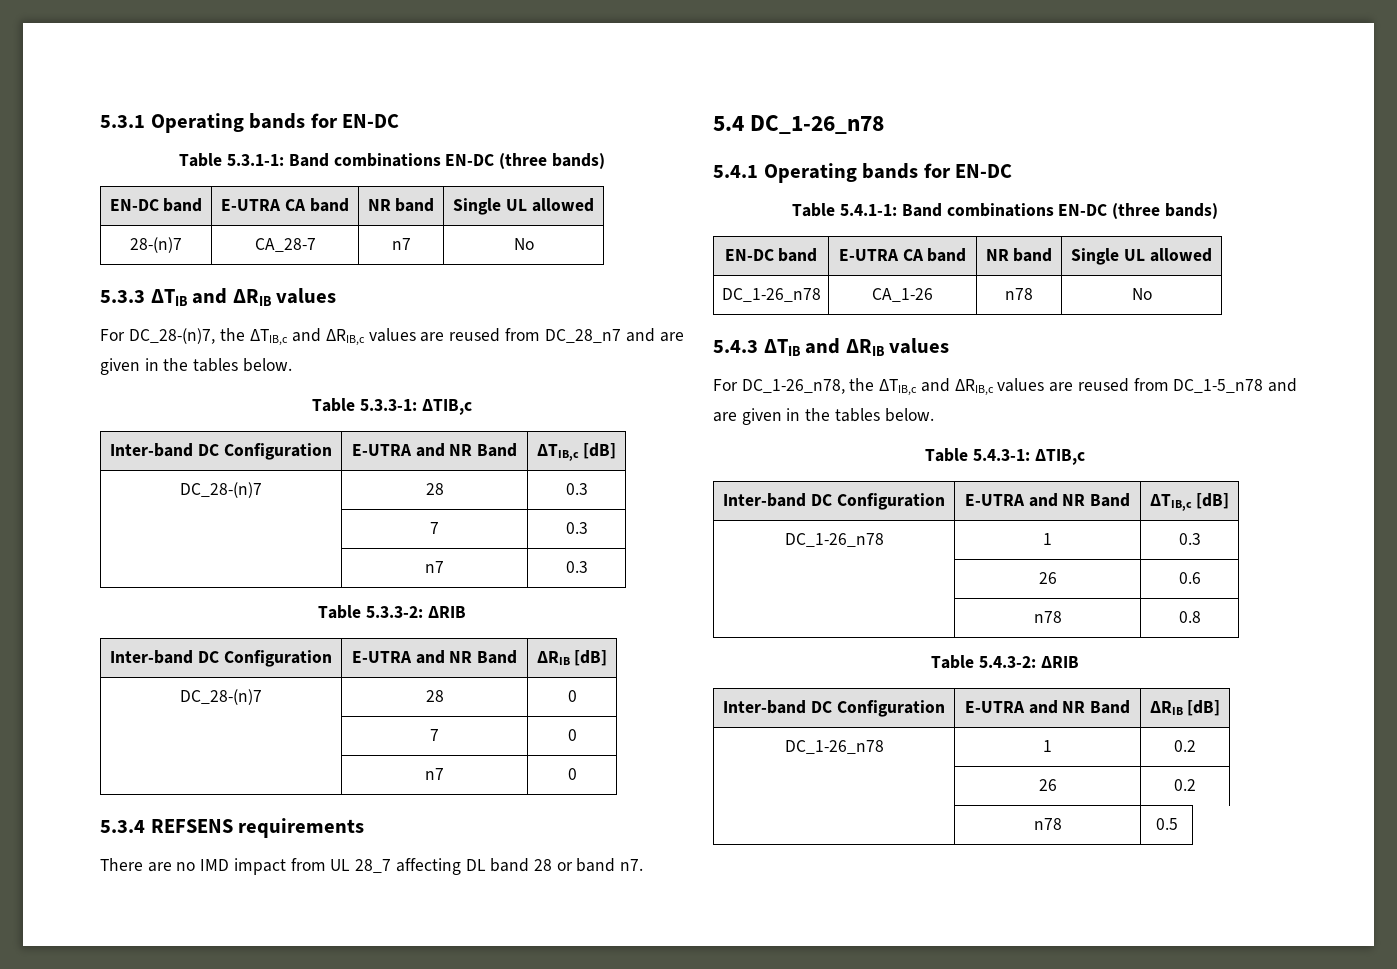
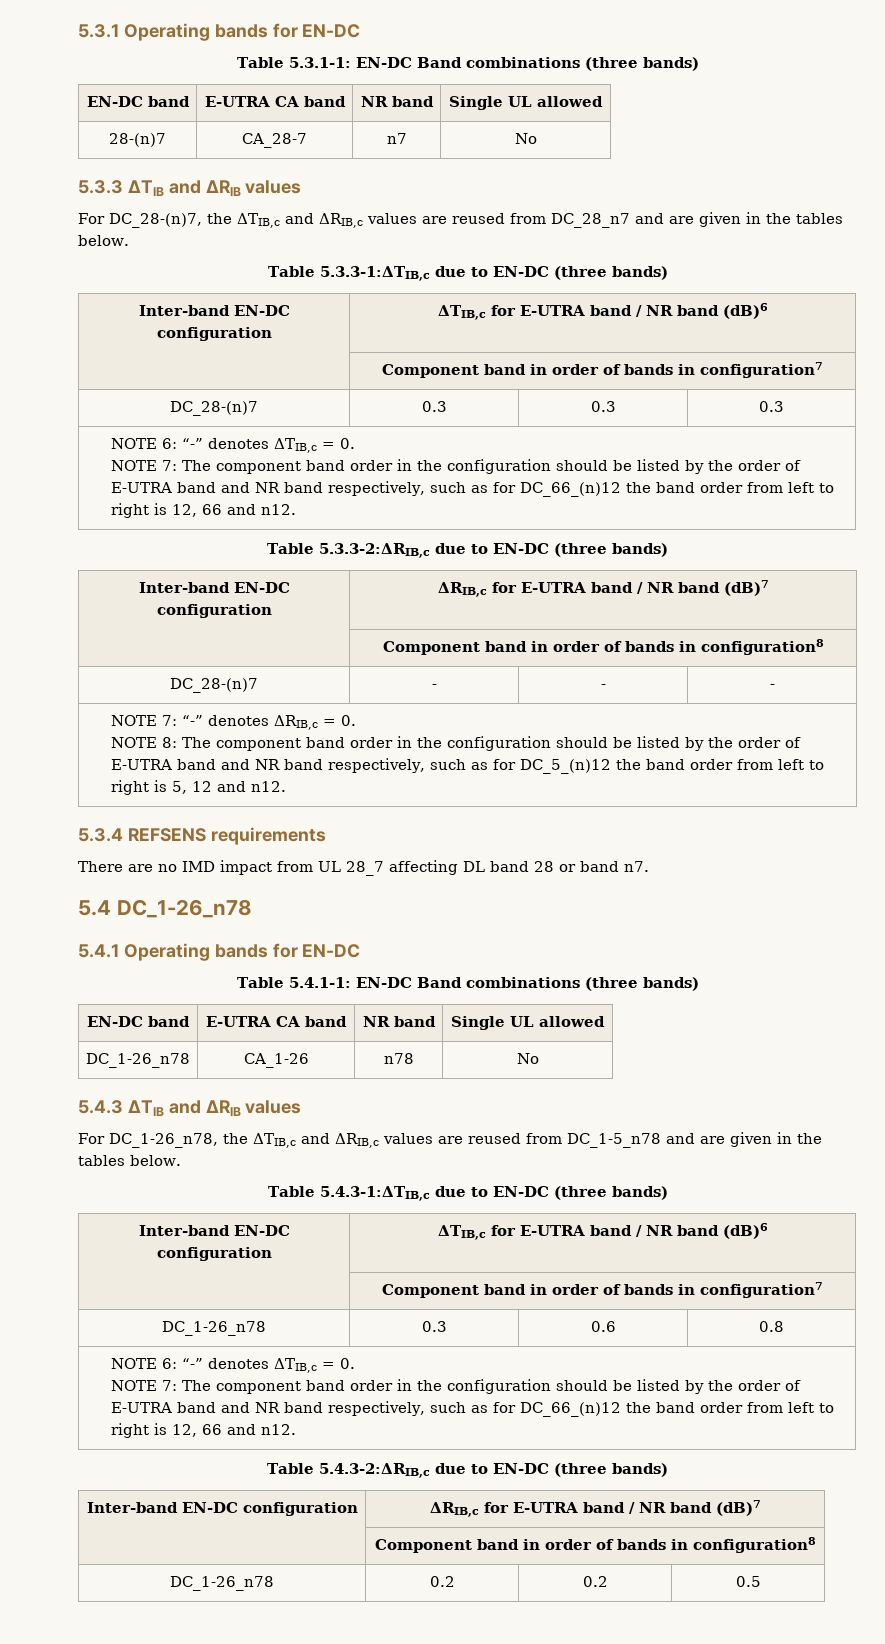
[288,153,495,167] Band combinations EN-DC -> [355,57,580,68] EN-DC Band combinations
[360,399,472,415] [110,443,332,460] [351,443,518,457] [536,443,617,461] [180,482,262,498] [425,483,444,495] [565,483,588,495] [430,522,439,534] [565,522,588,534] [425,561,444,573] [565,561,588,573] [318,605,466,619] [110,650,332,667] [351,650,518,664] [536,650,608,666] [180,689,262,705] [425,690,444,702] [567,690,577,702] [430,729,439,741] [567,729,577,741] [425,768,444,780] [567,768,577,780] 5.3.3-1: ΔTIB,c // Inter-band DC Configuration | E-UTRA and NR Band | ΔTIB,c [dB] // DC_28-(n)7 | 28 | 0.3 // | 7 | 0.3 // | n7 | 0.3 // Table 5.3.3-2: ΔRIB // Inter-band DC Configuration | E-UTRA and NR Band | ΔRIB [dB] // DC_28-(n)7 | 28 | 0 // | 7 | 0 // | n7 | 0 -> [319,266,668,281] [138,305,290,316] [156,327,272,341] [437,303,768,320] [382,362,823,378] [170,401,258,416] [421,401,447,412] [590,401,616,412] [759,401,784,412] [110,438,355,453] [110,459,801,474] [110,481,834,497] [110,503,296,518] [267,543,668,558] [138,582,290,593] [156,604,272,618] [437,580,769,597] [382,639,824,655] [170,678,258,693] [431,684,437,689] [600,684,606,689] [769,684,775,689] [110,715,356,730] [110,736,801,751] [110,758,824,774] [110,780,286,795] 5.3.3-1:ΔTIB,c due to EN-DC (three bands) // Inter-band EN-DC configuration | ΔTIB,c for E-UTRA band / NR band (dB)6 // | Component band in order of bands in configuration7 // DC_28-(n)7 | 0.3 | 0.3 | 0.3 // NOTE 6: “-” denotes ΔTIB,c = 0. // NOTE 7: The component band order in the configuration should be listed by the order of E-UTRA band and NR band respectively, such as for DC_66_(n)12 the band order from left to right is 12, 66 and n12. // Table 5.3.3-2:ΔRIB,c due to EN-DC (three bands) // Inter-band EN-DC configuration | ΔRIB,c for E-UTRA band / NR band (dB)7 // | Component band in order of bands in configuration8 // DC_28-(n)7 | - | - | - // NOTE 7: “-” denotes ΔRIB,c = 0. // NOTE 8: The component band order in the configuration should be listed by the order of E-UTRA band and NR band respectively, such as for DC_5_(n)12 the band order from left to right is 5, 12 and n12.
[901,203,1108,217] Band combinations EN-DC -> [355,977,580,988] EN-DC Band combinations
[973,449,1085,465] [723,493,945,510] [964,493,1131,507] [1149,493,1230,511] [784,533,884,547] [1043,533,1052,545] [1178,533,1201,545] [1038,572,1057,584] [1178,572,1201,584] [1033,611,1062,623] [1178,611,1201,623] [931,655,1079,669] [723,700,945,717] [964,700,1131,714] [1149,700,1221,716] [784,740,884,754] [1043,740,1052,752] [1174,740,1196,752] [1038,779,1057,791] [1174,779,1196,791] [1033,818,1062,830] 5.4.3-1: ΔTIB,c // Inter-band DC Configuration | E-UTRA and NR Band | ΔTIB,c [dB] // DC_1-26_n78 | 1 | 0.3 // | 26 | 0.6 // | n78 | 0.8 // Table 5.4.3-2: ΔRIB // Inter-band DC Configuration | E-UTRA and NR Band | ΔRIB [dB] // DC_1-26_n78 | 1 | 0.2 // | 26 | 0.2 // | n78 -> [319,1186,668,1201] [138,1225,290,1236] [156,1247,272,1261] [437,1223,768,1240] [382,1282,823,1298] [162,1321,266,1336] [421,1321,447,1332] [590,1321,616,1332] [759,1321,784,1332] [110,1358,355,1373] [110,1379,801,1394] [110,1401,834,1417] [110,1423,296,1438] [267,1463,668,1478] [86,1502,358,1516] [429,1500,761,1517] [374,1537,816,1553] [170,1576,274,1591] [429,1576,455,1587] [582,1576,608,1587] 5.4.3-1:ΔTIB,c due to EN-DC (three bands) // Inter-band EN-DC configuration | ΔTIB,c for E-UTRA band / NR band (dB)6 // | Component band in order of bands in configuration7 // DC_1-26_n78 | 0.3 | 0.6 | 0.8 // NOTE 6: “-” denotes ΔTIB,c = 0. // NOTE 7: The component band order in the configuration should be listed by the order of E-UTRA band and NR band respectively, such as for DC_66_(n)12 the band order from left to right is 12, 66 and n12. // Table 5.4.3-2:ΔRIB,c due to EN-DC (three bands) // Inter-band EN-DC configuration | ΔRIB,c for E-UTRA band / NR band (dB)7 // | Component band in order of bands in configuration8 // DC_1-26_n78 | 0.2 | 0.2

